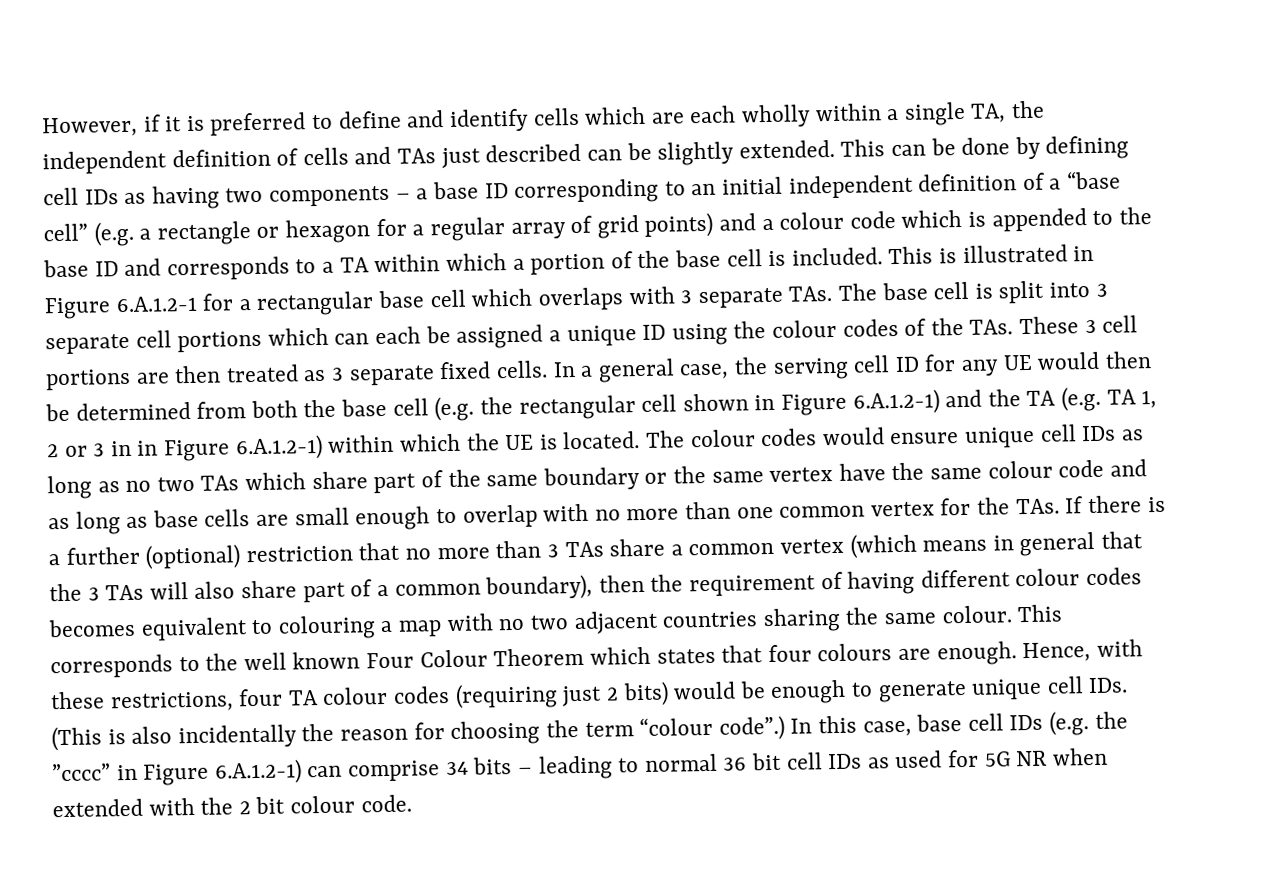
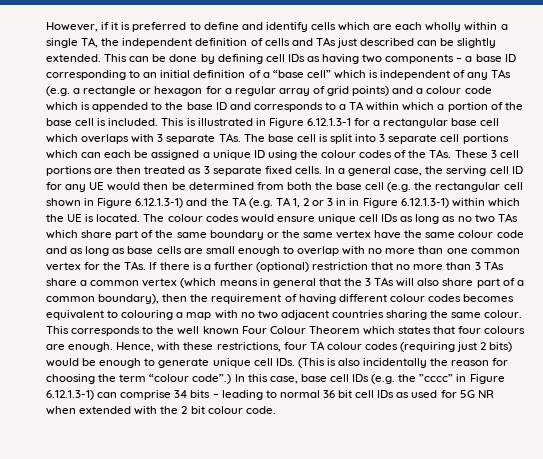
[788,174,914,199] independent -> (191, 74) none
(88, 232) none -> [333,69,512,80] which is independent of any TAs
[115,295,198,313] 6.A.1.2-1 -> [306,118,351,126] 6.12.1.3-1
[852,389,940,415] 6.A.1.2-1) -> [135,198,184,208] 6.12.1.3-1)
[234,434,323,461] 6.A.1.2-1) -> [400,198,449,208] 6.12.1.3-1)
[214,759,302,785] 6.A.1.2-1) -> [46,390,94,400] 6.12.1.3-1)

